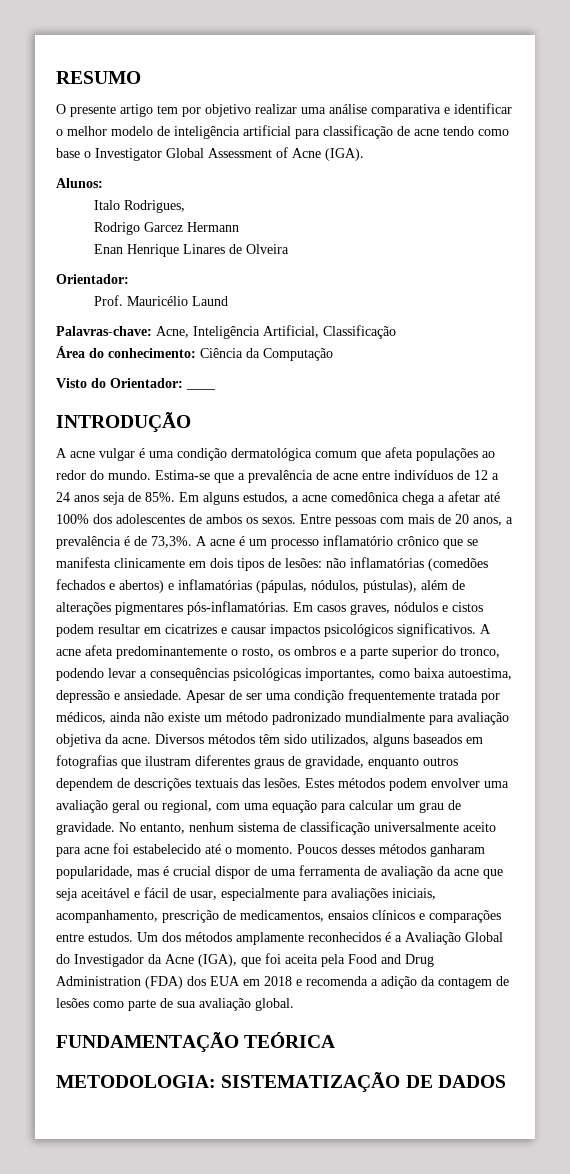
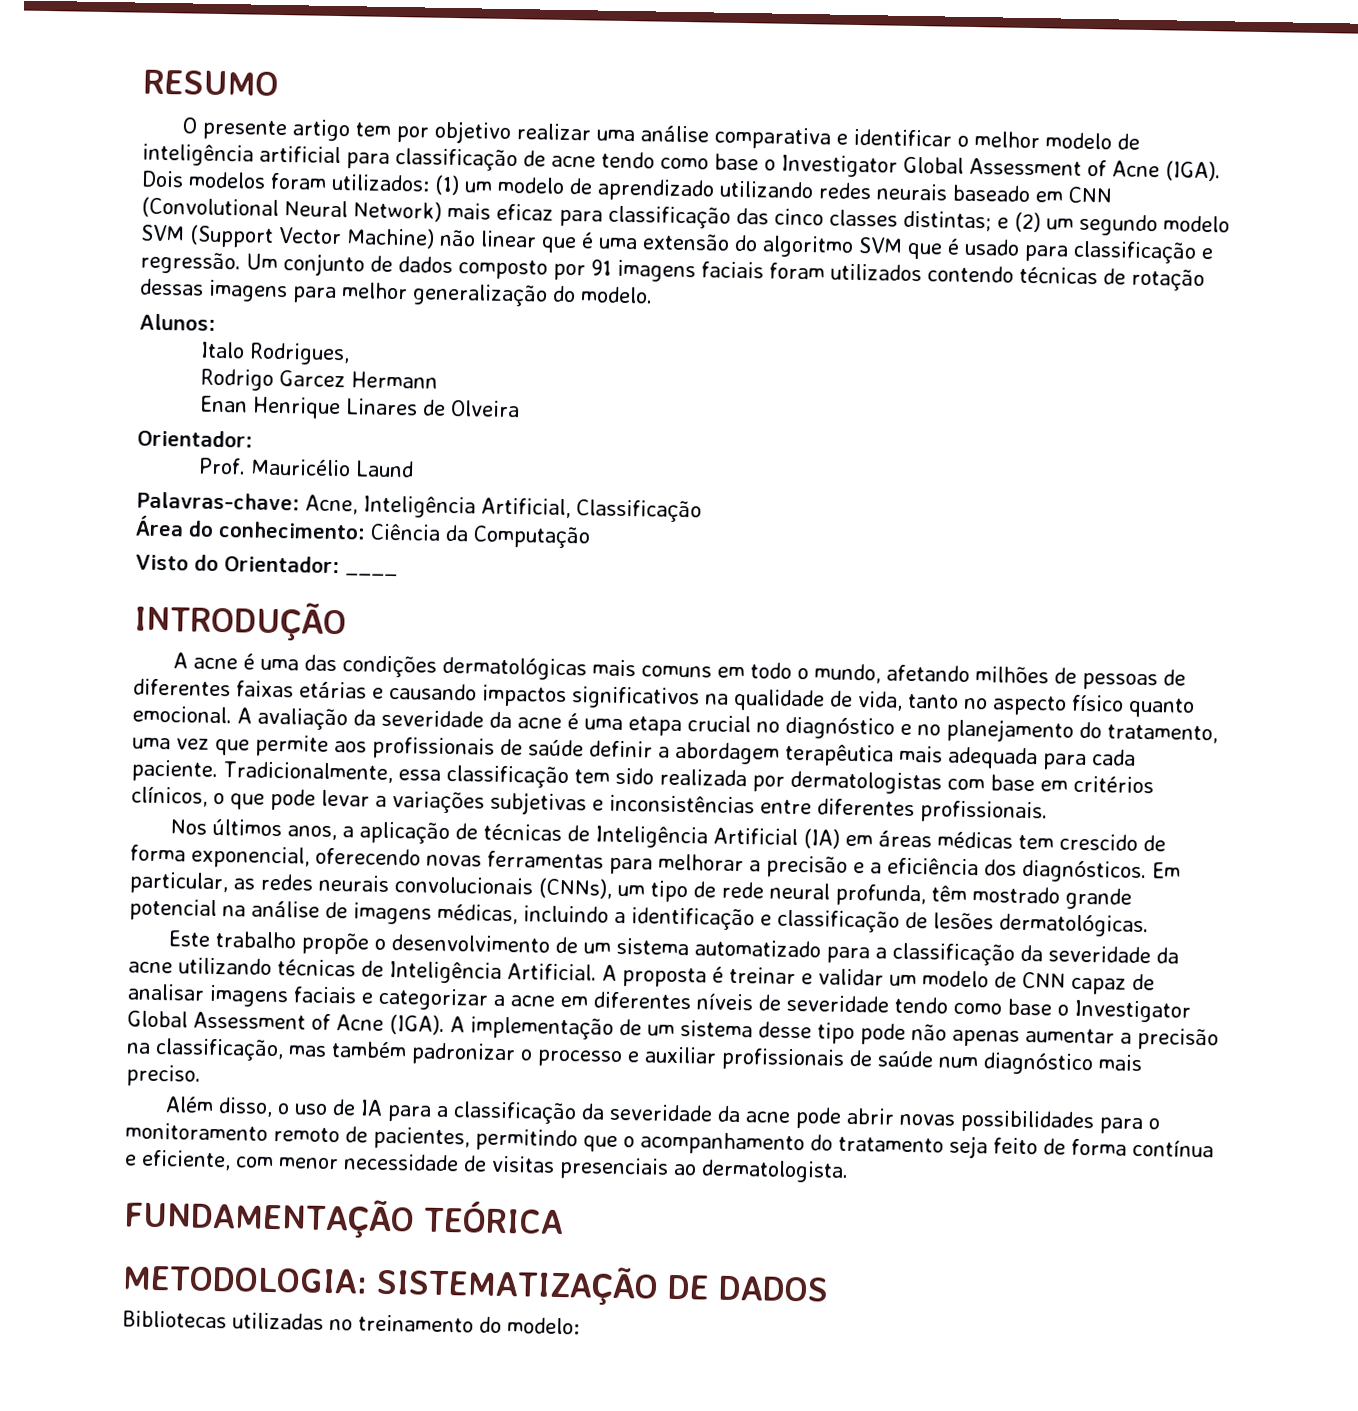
(364, 154) none -> [141,170,1113,204] [141,196,1230,237] [140,224,1213,264] [140,251,1205,292] [140,278,653,307] Dois modelos foram utilizados: (1) um modelo de aprendizado utilizando redes neurais baseado em CNN (Convolutional Neural Network) mais eficaz para classificação das cinco classes distintas; e (2) um segundo modelo SVM (Support Vector Machine) não linear que é uma extensão do algoritmo SVM que é usado para classificação e regressão. Um conjunto de dados composto por 91 imagens faciais foram utilizados contendo técnicas de rotação dessas imagens para melhor generalização do modelo.
[99,447,495,461] [56,470,499,483] [56,491,500,505] [56,514,513,527] [56,535,478,549] [56,557,488,571] [56,579,465,593] [56,601,483,615] [56,623,491,637] [56,645,500,659] [56,668,512,681] [56,689,500,703] [56,712,509,725] [56,734,483,747] [56,755,458,769] [56,778,509,791] [56,800,461,813] [56,821,496,835] [56,843,485,857] [56,865,503,879] [56,887,436,901] [56,910,501,923] [56,932,503,945] [56,953,434,967] [56,976,509,989] [56,998,294,1011] vulgar é uma condição dermatológica comum que afeta populações ao redor do mundo. Estima-se que a prevalência de acne entre indivíduos de 12 a 24 anos seja de 85%. Em alguns estudos, a acne comedônica chega a afetar até 100% dos adolescentes de ambos os sexos. Entre pessoas com mais de 20 anos, a prevalência é de 73,3%. A acne é um processo inflamatório crônico que se manifesta clinicamente em dois tipos de lesões: não inflamatórias (comedões fechados e abertos) e inflamatórias (pápulas, nódulos, pústulas), além de alterações pigmentares pós-inflamatórias. Em casos graves, nódulos e cistos podem resultar em cicatrizes e causar impactos psicológicos significativos. A acne afeta predominantemente o rosto, os ombros e a parte superior do tronco, podendo levar a consequências psicológicas importantes, como baixa autoestima, depressão e ansiedade. Apesar de ser uma condição frequentemente tratada por médicos, ainda não existe um método padronizado mundialmente para avaliação objetiva da acne. Diversos métodos têm sido utilizados, alguns baseados em fotografias que ilustram diferentes graus de gravidade, enquanto outros dependem de descrições textuais das lesões. Estes métodos podem envolver uma avaliação geral ou regional, com uma equação para calcular um grau de gravidade. No entanto, nenhum sistema de classificação universalmente aceito para acne foi estabelecido até o momento. Poucos desses métodos ganharam popularidade, mas é crucial dispor de uma ferramenta de avaliação da acne que seja aceitável e fácil de usar, especialmente para avaliações iniciais, acompanhamento, prescrição de medicamentos, ensaios clínicos e comparações entre estudos. Um dos métodos amplamente reconhecidos é a Avaliação Global do Investigador da Acne (IGA), que foi aceita pela Food and Drug Administration (FDA) dos EUA em 2018 e recomenda a adição da contagem de lesões como parte de sua avaliação global. -> [243,653,1187,691] [133,678,1195,718] [132,705,1218,744] [132,734,1136,771] [131,759,1154,795] [131,786,1048,824] [170,818,1167,852] [130,844,1181,884] [129,871,1132,910] [129,898,1149,938] [168,930,1180,966] [128,957,1155,995] [127,983,1191,1023] [127,1010,1219,1051] [126,1038,1143,1076] [126,1064,201,1087] [165,1096,1161,1135] [125,1122,1214,1159] [124,1149,849,1183] é uma das condições dermatológicas mais comuns em todo o mundo, afetando milhões de pessoas de diferentes faixas etárias e causando impactos significativos na qualidade de vida, tanto no aspecto físico quanto emocional. A avaliação da severidade da acne é uma etapa crucial no diagnóstico e no planejamento do tratamento, uma vez que permite aos profissionais de saúde definir a abordagem terapêutica mais adequada para cada paciente. Tradicionalmente, essa classificação tem sido realizada por dermatologistas com base em critérios clínicos, o que pode levar a variações subjetivas e inconsistências entre diferentes profissionais. // Nos últimos anos, a aplicação de técnicas de Inteligência Artificial (IA) em áreas médicas tem crescido de forma exponencial, oferecendo novas ferramentas para melhorar a precisão e a eficiência dos diagnósticos. Em particular, as redes neurais convolucionais (CNNs), um tipo de rede neural profunda, têm mostrado grande potencial na análise de imagens médicas, incluindo a identificação e classificação de lesões dermatológicas. // Este trabalho propõe o desenvolvimento de um sistema automatizado para a classificação da severidade da acne utilizando técnicas de Inteligência Artificial. A proposta é treinar e validar um modelo de CNN capaz de analisar imagens faciais e categorizar a acne em diferentes níveis de severidade tendo como base o Investigator Global Assessment of Acne (IGA). A implementação de um sistema desse tipo pode não apenas aumentar a precisão na classificação, mas também padronizar o processo e auxiliar profissionais de saúde num diagnóstico mais preciso. // Além disso, o uso de IA para a classificação da severidade da acne pode abrir novas possibilidades para o monitoramento remoto de pacientes, permitindo que o acompanhamento do tratamento seja feito de forma contínua e eficiente, com menor necessidade de visitas presenciais ao dermatologista.
(506, 1081) none -> [122,1310,580,1335] // Bibliotecas utilizadas no treinamento do modelo:

